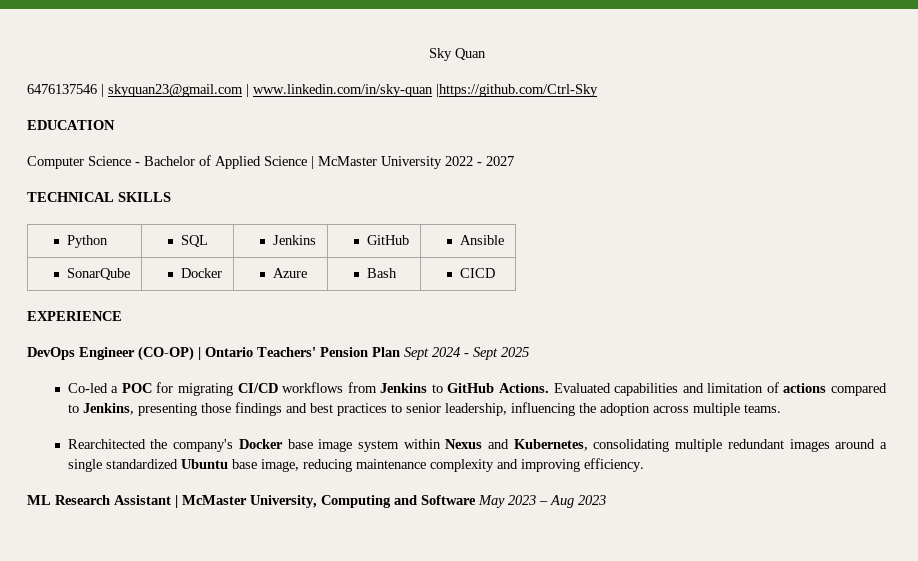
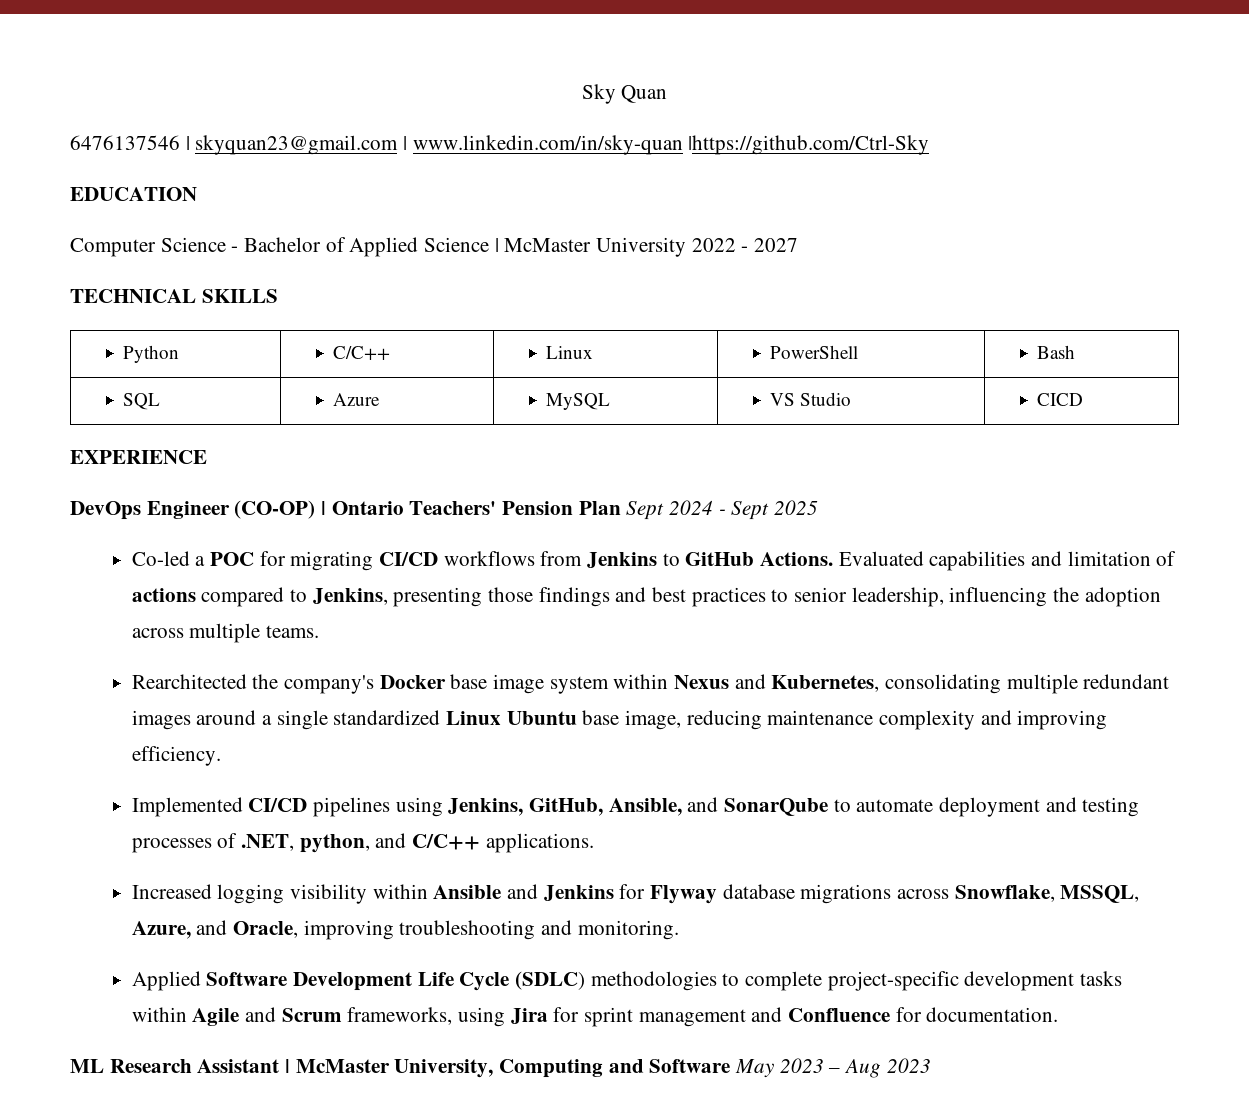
[181,235,209,247] [273,235,317,245] [367,235,410,245] [460,235,505,245] [67,268,131,280] [181,268,223,278] [273,268,308,278] [367,268,398,278] SQL | Jenkins | GitHub | Ansible // SonarQube | Docker | Azure | Bash -> [333,346,391,360] [546,346,594,359] [770,345,859,359] [1037,345,1076,359] [123,393,161,410] [333,393,381,406] [546,393,611,410] [770,392,852,406] C/C++ | Linux | PowerShell | Bash // SQL | Azure | MySQL | VS Studio
(178, 464) none -> [445,711,501,725] Linux
(644, 465) none -> [131,797,1140,817] [131,833,594,853] [131,884,1140,904] [131,920,679,940] [131,971,1122,991] [131,1007,1059,1027] // Implemented CI/CD pipelines using Jenkins, GitHub, Ansible, and SonarQube to automate deployment and testing processes of .NET, python, and C/C++ applications. // Increased logging visibility within Ansible and Jenkins for Flyway database migrations across Snowflake, MSSQL, Azure, and Oracle, improving troubleshooting and monitoring. // Applied Software Development Life Cycle (SDLC) methodologies to complete project-specific development tasks within Agile and Scrum frameworks, using Jira for sprint management and Confluence for documentation.

